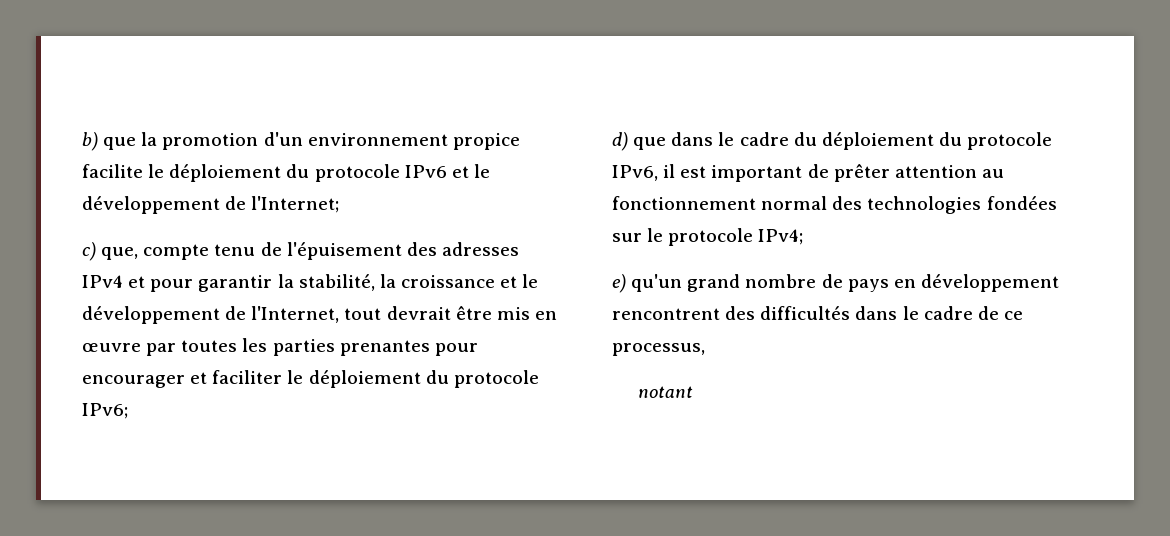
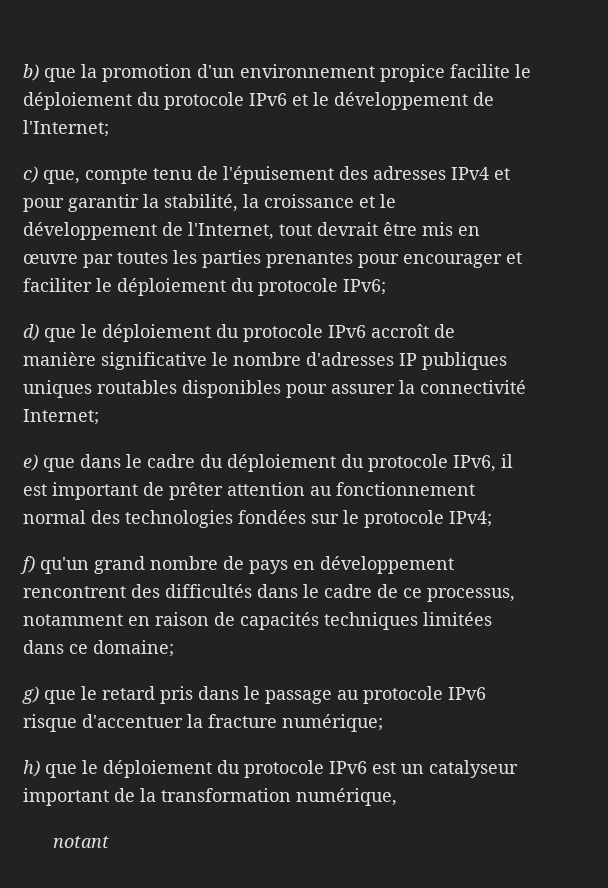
(667, 143) none -> [81,324,455,342] [23,352,507,370] [23,380,526,398] [23,409,99,425] [23,454,75,472] le déploiement du protocole IPv6 accroît de manière significative le nombre d'adresses IP publiques uniques routables disponibles pour assurer la connectivité Internet; // e) que
[612,274,626,293] e) -> [20,556,35,574] f)
(705, 349) none -> [23,612,492,630] [23,640,174,657] [22,686,486,704] [23,714,383,732] [23,760,518,778] [23,788,397,806] notamment en raison de capacités techniques limitées dans ce domaine; // g) que le retard pris dans le passage au protocole IPv6 risque d'accentuer la fracture numérique; // h) que le déploiement du protocole IPv6 est un catalyseur important de la transformation numérique,

